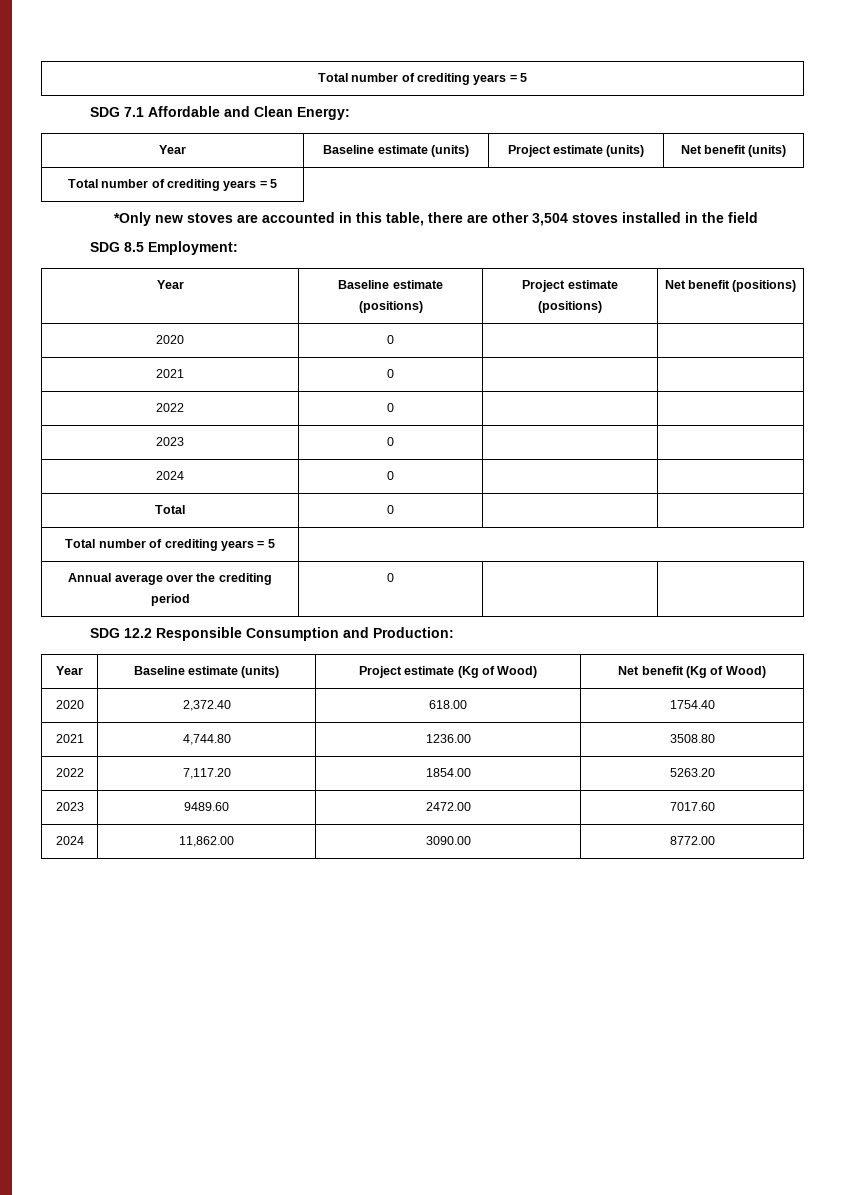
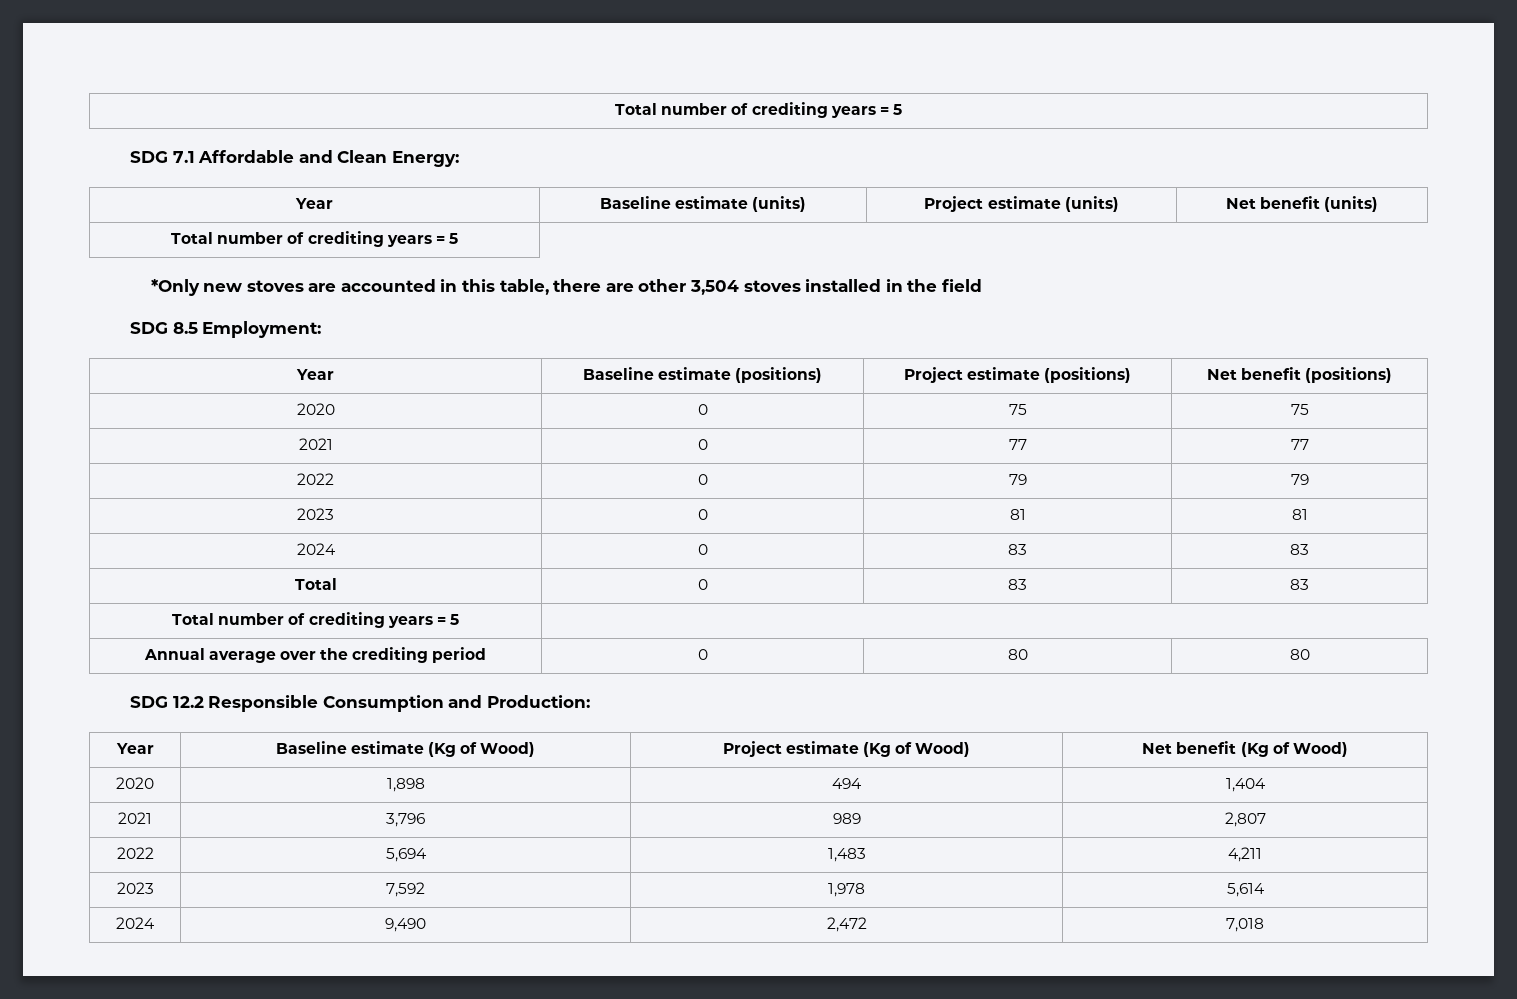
(394, 339) | -> [1008,404,1027,415] [1290,404,1309,415] 75 | 75
(394, 373) | -> [1008,439,1027,450] [1290,439,1309,450] 77 | 77
(394, 407) | -> [1008,474,1027,485] [1290,474,1309,485] 79 | 79
(394, 441) | -> [1009,509,1026,520] [1291,509,1308,520] 81 | 81
(394, 475) | -> [1008,544,1027,555] [1290,544,1309,555] 83 | 83
(394, 509) | -> [1008,579,1027,590] [1290,579,1309,590] 83 | 83
(394, 577) | -> [1007,649,1028,660] [1289,649,1310,660] 80 | 80
[241,666,280,678] (units) -> [428,742,536,757] (Kg of Wood)
[182,700,231,711] [428,700,467,709] [669,700,715,709] [55,734,84,743] [182,734,231,745] [425,734,471,743] [669,734,715,743] [55,768,84,777] [182,768,231,779] [425,768,471,777] [669,768,715,777] [55,802,84,811] [184,802,229,811] [425,802,471,811] [669,802,715,811] [55,836,84,845] [179,836,234,847] [425,836,471,845] [669,836,715,845] 2,372.40 | 618.00 | 1754.40 // 2021 | 4,744.80 | 1236.00 | 3508.80 // 2022 | 7,117.20 | 1854.00 | 5263.20 // 2023 | 9489.60 | 2472.00 | 7017.60 // 2024 | 11,862.00 | 3090.00 | 8772.00 -> [386,778,425,792] [832,778,862,789] [1225,778,1266,792] [118,812,152,824] [386,813,425,827] [832,813,861,824] [1224,812,1266,827] [116,847,154,859] [385,848,427,862] [827,848,866,862] [1228,847,1262,862] [116,882,154,894] [386,882,425,897] [828,883,865,897] [1226,883,1265,897] [116,917,155,929] [385,918,426,932] [826,917,867,932] [1226,918,1264,932] 1,898 | 494 | 1,404 // 2021 | 3,796 | 989 | 2,807 // 2022 | 5,694 | 1,483 | 4,211 // 2023 | 7,592 | 1,978 | 5,614 // 2024 | 9,490 | 2,472 | 7,018

